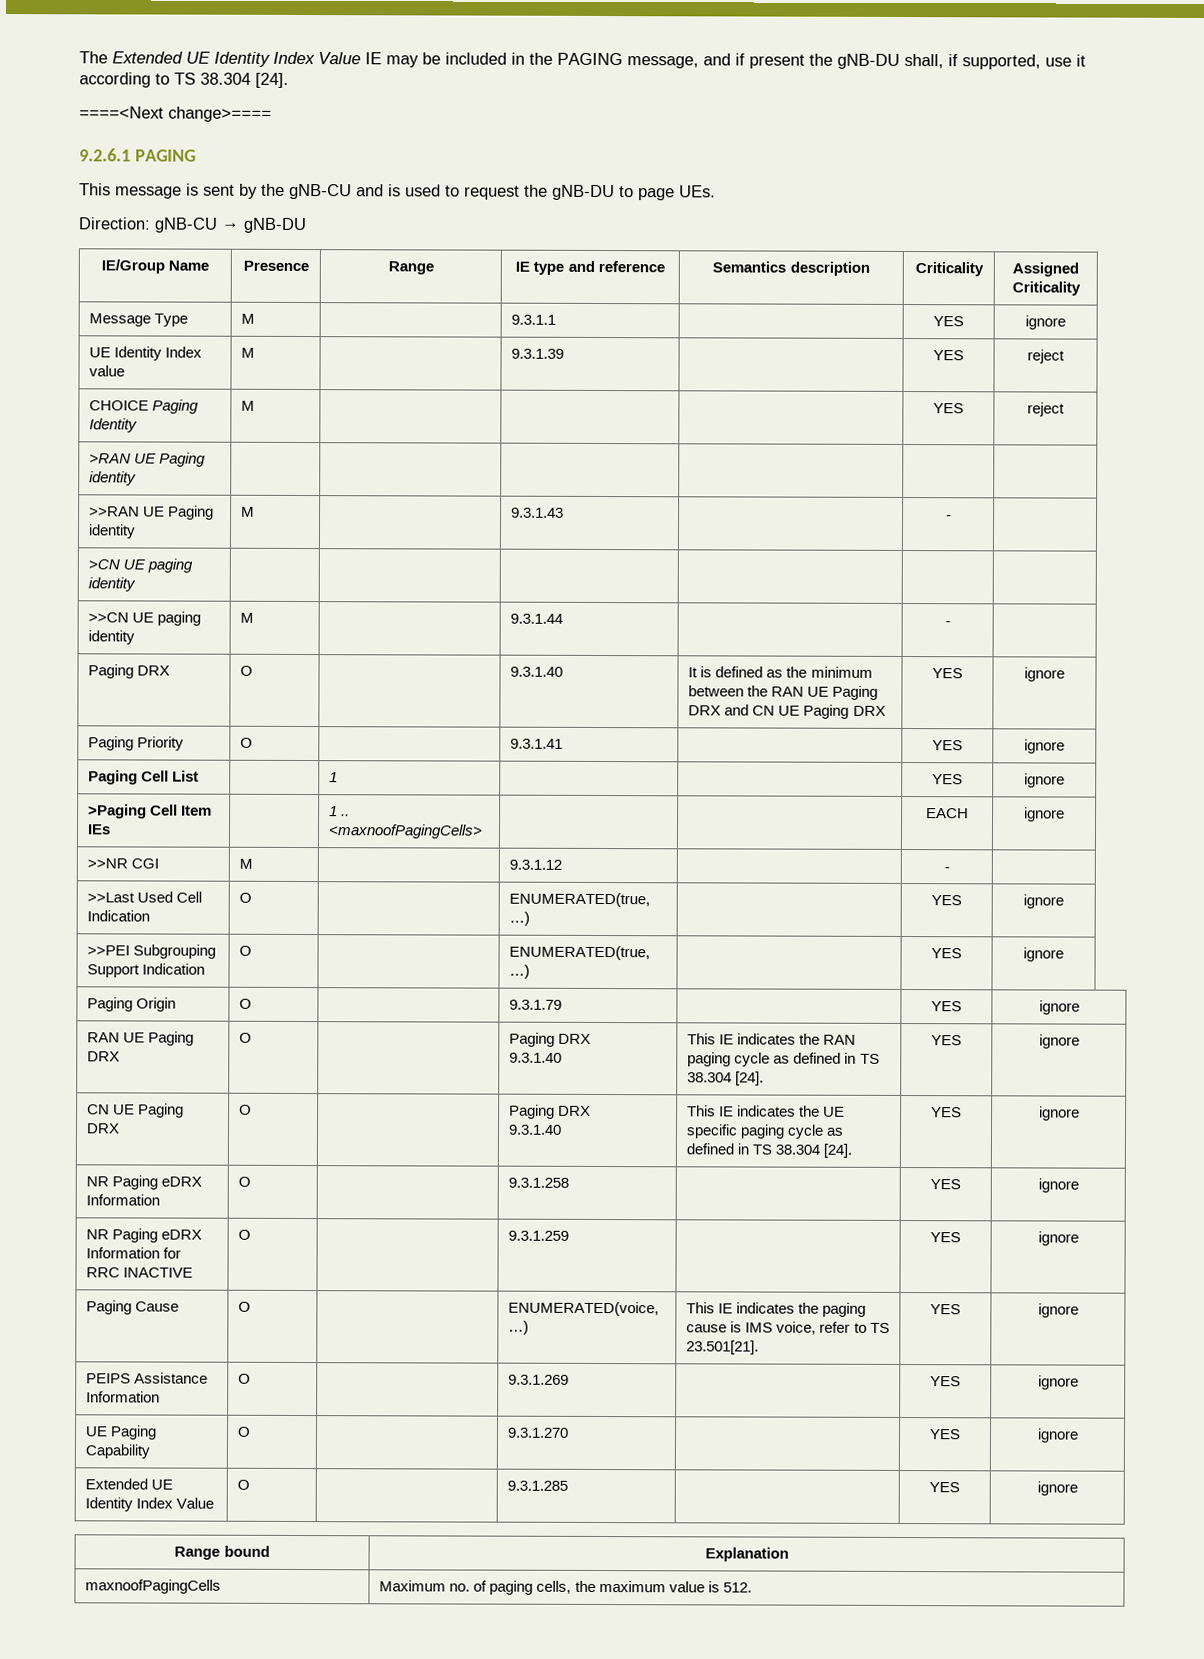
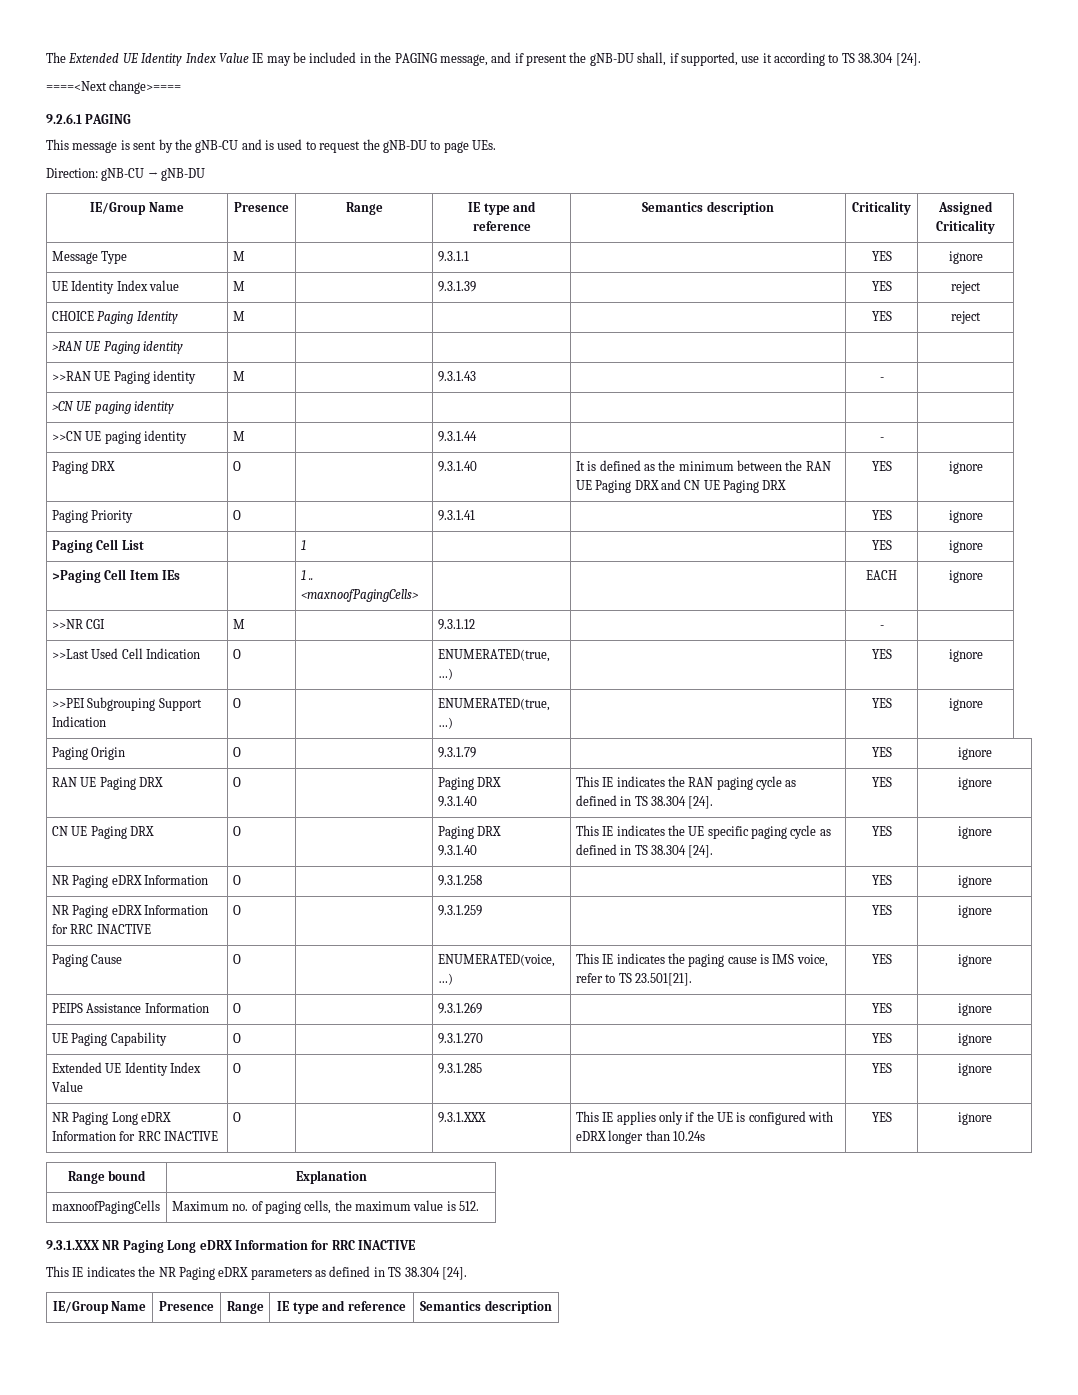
(1078, 1488) none -> [51,1112,171,1125] [51,1131,218,1141] [232,1112,241,1122] [437,1112,486,1123] [575,1111,834,1125] [575,1130,705,1144] [871,1112,892,1122] [957,1112,992,1125] // NR Paging Long eDRX Information for RRC INACTIVE | O | | 9.3.1.XXX | This IE applies only if the UE is configured with eDRX longer than 10.24s | YES | ignore
(752, 1587) none -> [46,1240,415,1253] [46,1266,467,1280] [52,1301,147,1314] [159,1301,214,1311] [226,1301,264,1314] [277,1300,406,1314] [420,1300,552,1314] // 9.3.1.XXX NR Paging Long eDRX Information for RRC INACTIVE // This IE indicates the NR Paging eDRX parameters as defined in TS 38.304 [24]. // IE/Group Name | Presence | Range | IE type and reference | Semantics description

